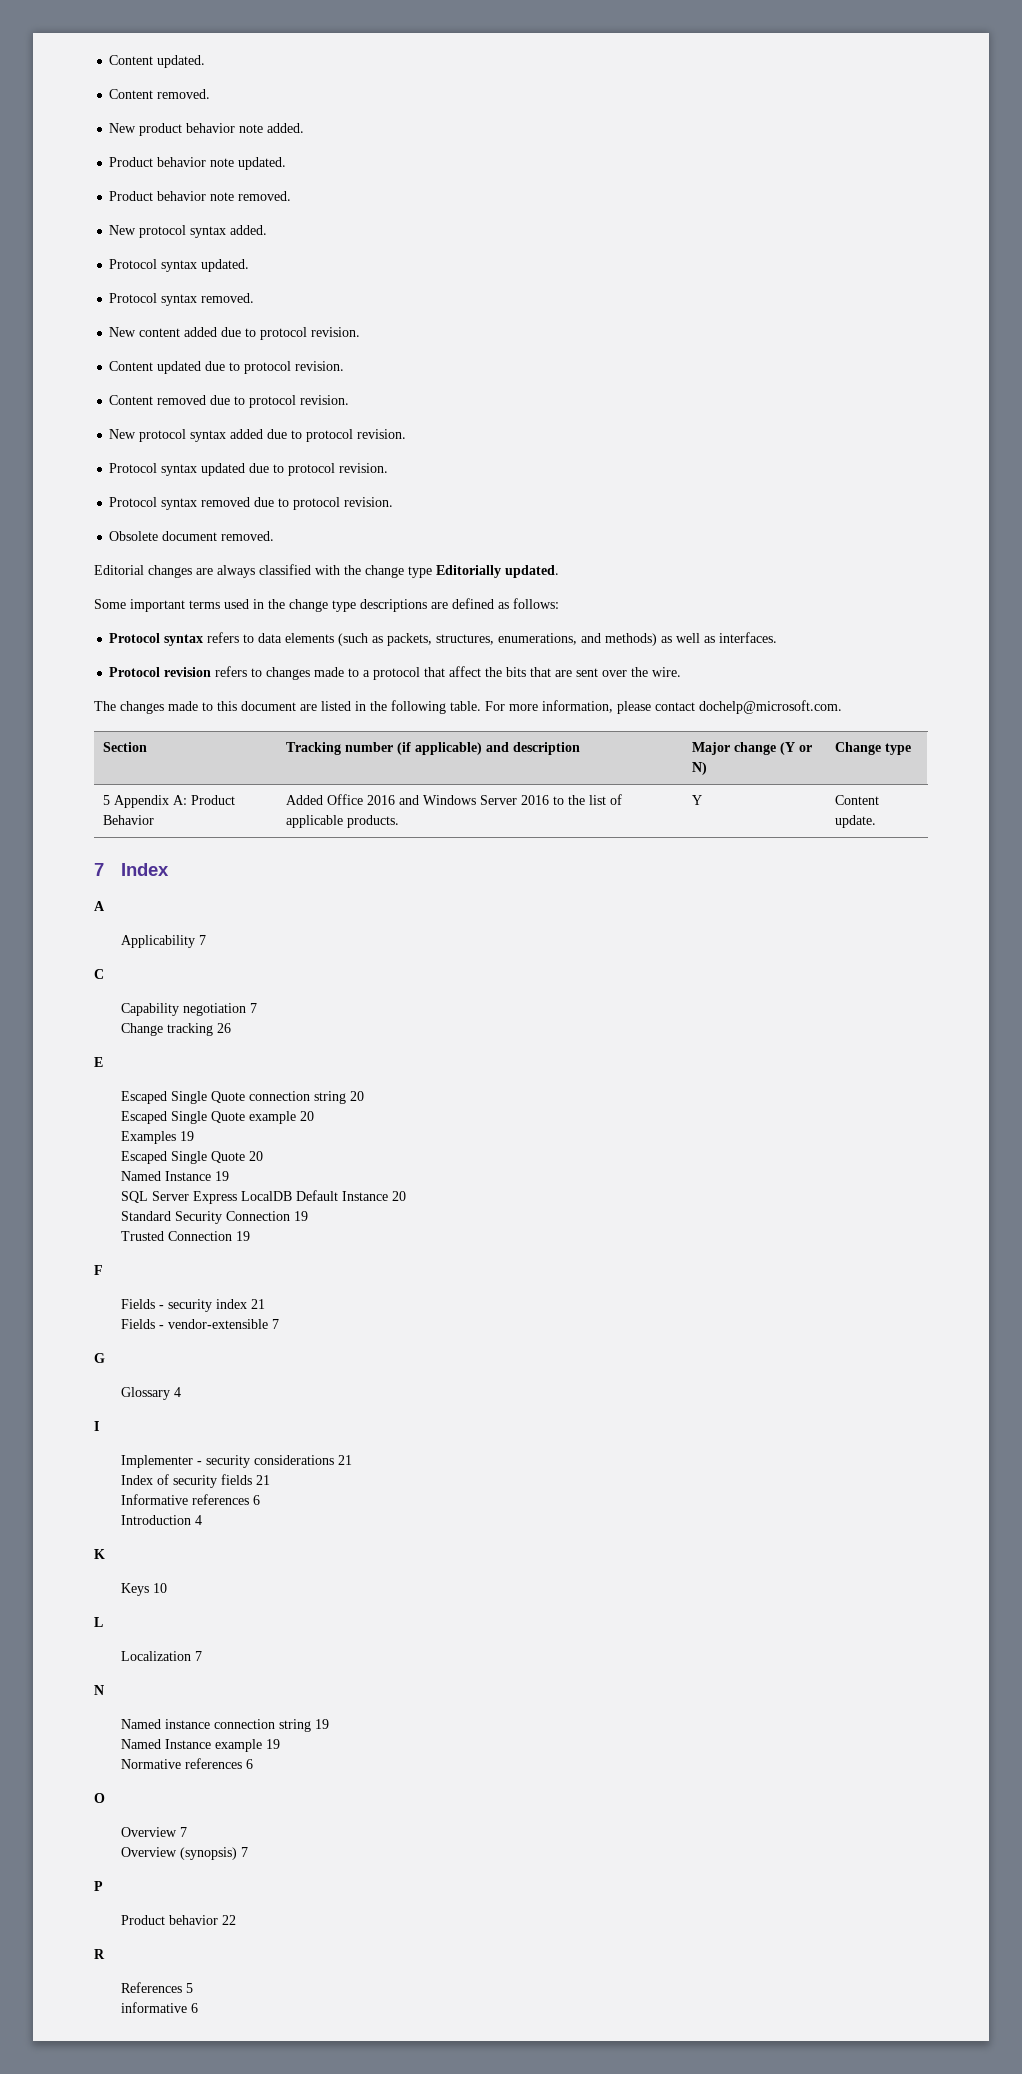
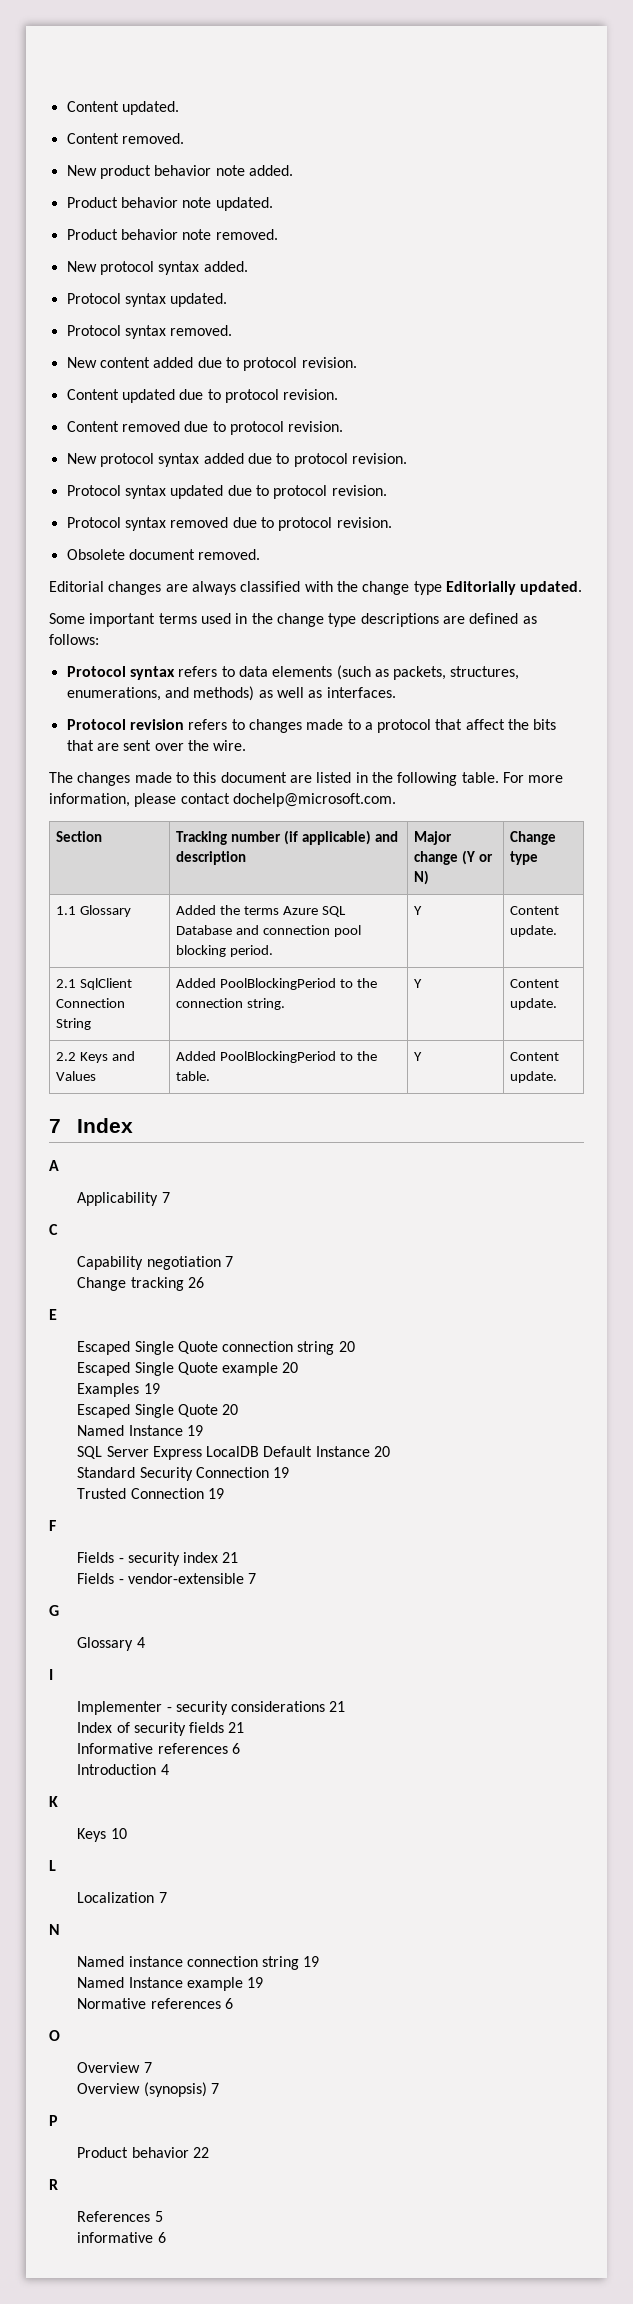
[103,795,236,808] [103,815,155,825] [286,794,623,805] [286,815,400,828] 5 Appendix A: Product Behavior | Added Office 2016 and Windows Server 2016 to the list of applicable products. -> [55,905,131,917] [175,905,346,917] [175,925,361,937] [175,945,273,957] [413,906,422,915] [509,906,559,915] [509,925,557,937] [55,978,132,990] [55,998,125,1008] [55,1018,91,1030] [175,978,377,990] [175,998,285,1010] [413,979,422,988] [509,979,559,988] [509,998,557,1010] [55,1051,135,1063] [55,1071,96,1081] [175,1051,377,1063] [175,1071,210,1081] 1.1 Glossary | Added the terms Azure SQL Database and connection pool blocking period. | Y | Content update. // 2.1 SqlClient Connection String | Added PoolBlockingPeriod to the connection string. | Y | Content update. // 2.2 Keys and Values | Added PoolBlockingPeriod to the table.

